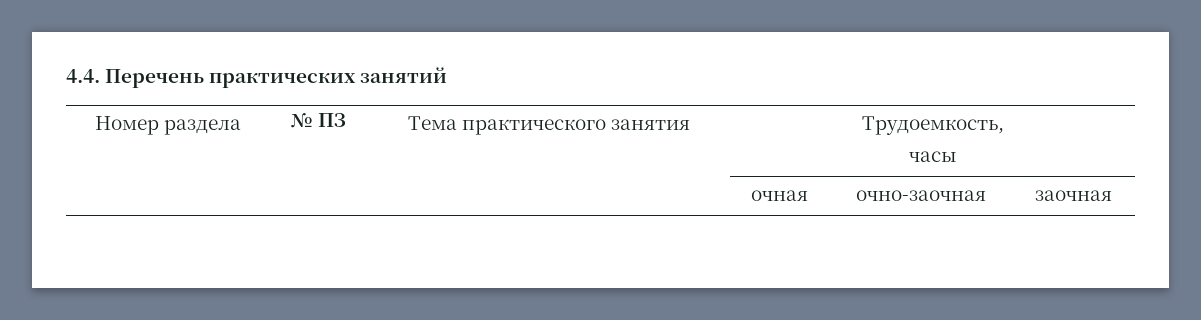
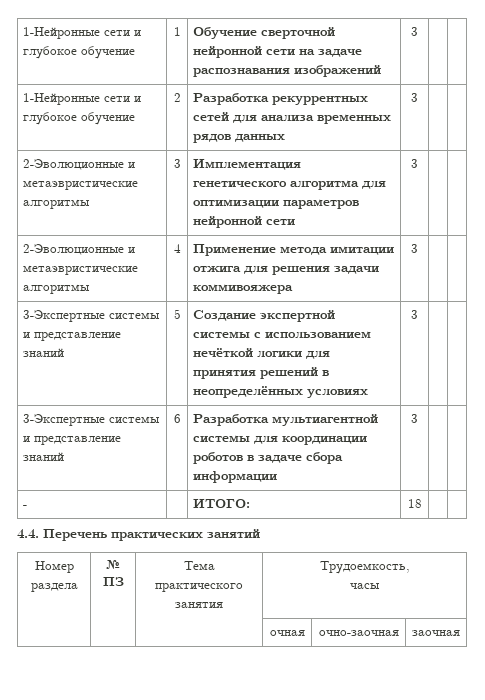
(66, 76) none -> [23,27,142,39] [23,46,136,59] [173,27,181,36] [193,27,336,39] [193,46,363,58] [193,65,382,77] [411,27,418,36] [23,93,142,105] [23,112,136,125] [173,93,181,102] [193,93,369,105] [193,112,392,124] [193,134,286,143] [411,93,418,102] [23,159,136,170] [23,180,139,190] [23,199,91,209] [173,159,181,168] [193,158,302,170] [193,180,387,190] [193,199,360,209] [193,216,296,228] [411,159,418,168] [23,244,136,255] [23,265,139,275] [23,284,91,294] [173,244,181,253] [193,244,395,256] [193,266,380,275] [193,284,294,294] [411,244,418,253] [23,310,161,322] [23,332,122,341] [23,348,65,357] [173,309,181,319] [193,310,336,322] [193,331,372,338] [193,348,331,359] [193,367,330,379] [193,386,369,398] [411,310,418,319] [23,414,161,426] [23,436,122,445] [23,452,65,461] [173,414,181,423] [193,414,379,426] [193,435,368,445] [193,452,344,464] [193,471,278,483] [411,414,418,423] [23,505,28,508] [193,498,251,509] [407,499,422,508] 1-Нейронные сети и глубокое обучение | 1 | Обучение сверточной нейронной сети на задаче распознавания изображений | 3 | | // 1-Нейронные сети и глубокое обучение | 2 | Разработка рекуррентных сетей для анализа временных рядов данных | 3 | | // 2-Эволюционные и метаэвристические алгоритмы | 3 | Имплементация генетического алгоритма для оптимизации параметров нейронной сети | 3 | | // 2-Эволюционные и метаэвристические алгоритмы | 4 | Применение метода имитации отжига для решения задачи коммивояжера | 3 | | // 3-Экспертные системы и представление знаний | 5 | Создание экспертной системы с использованием нечёткой логики для принятия решений в неопределённых условиях | 3 | | // 3-Экспертные системы и представление знаний | 6 | Разработка мультиагентной системы для координации роботов в задаче сбора информации | 3 | | // - | | ИТОГО: | 18 | | //

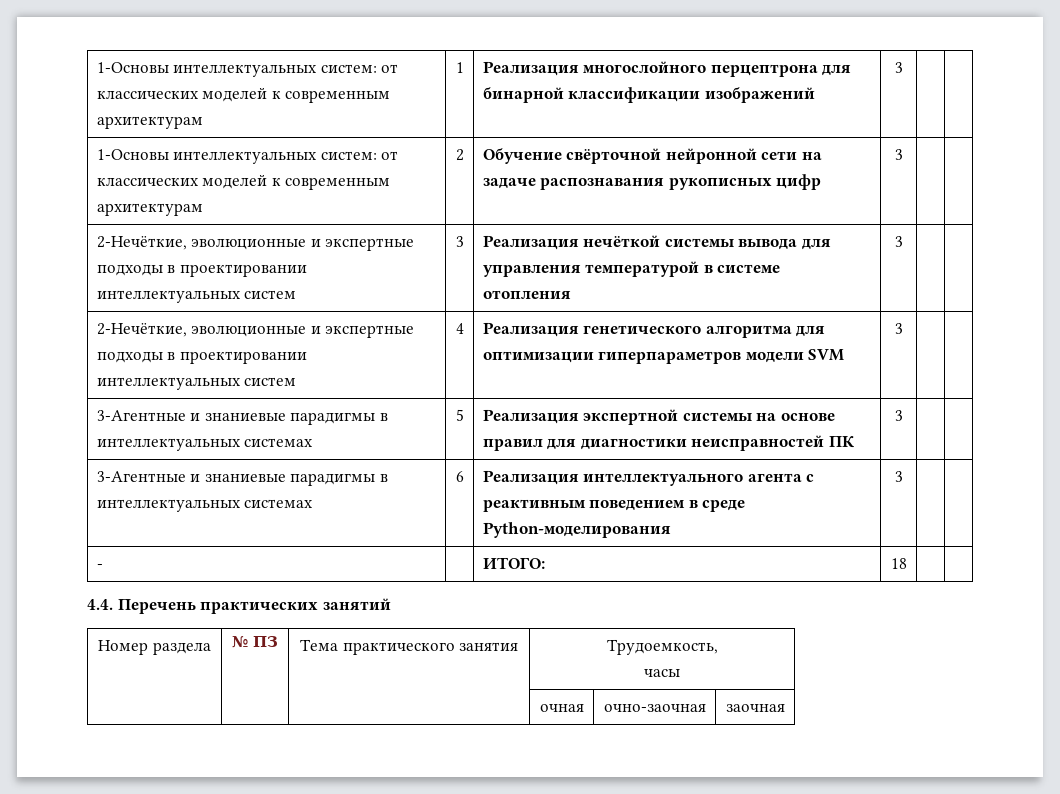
[23,27,142,39] [23,46,136,59] [173,27,181,36] [193,27,336,39] [193,46,363,58] [193,65,382,77] [411,27,418,36] [23,93,142,105] [23,112,136,125] [173,93,181,102] [193,93,369,105] [193,112,392,124] [193,134,286,143] [411,93,418,102] [23,159,136,170] [23,180,139,190] [23,199,91,209] [173,159,181,168] [193,158,302,170] [193,180,387,190] [193,199,360,209] [193,216,296,228] [411,159,418,168] [23,244,136,255] [23,265,139,275] [23,284,91,294] [173,244,181,253] [193,244,395,256] [193,266,380,275] [193,284,294,294] [411,244,418,253] [23,310,161,322] [23,332,122,341] [23,348,65,357] 1-Нейронные сети и глубокое обучение | 1 | Обучение сверточной нейронной сети на задаче распознавания изображений | 3 | | // 1-Нейронные сети и глубокое обучение | 2 | Разработка рекуррентных сетей для анализа временных рядов данных | 3 | | // 2-Эволюционные и метаэвристические алгоритмы | 3 | Имплементация генетического алгоритма для оптимизации параметров нейронной сети | 3 | | // 2-Эволюционные и метаэвристические алгоритмы | 4 | Применение метода имитации отжига для решения задачи коммивояжера | 3 | | // 3-Экспертные системы и представление знаний -> [96,62,399,77] [96,87,391,103] [96,116,203,129] [455,62,464,73] [482,61,852,77] [482,87,815,103] [894,62,903,73] [96,149,399,164] [96,174,391,190] [96,203,203,216] [455,149,464,161] [482,148,822,164] [482,174,822,190] [894,149,903,160] [96,236,415,251] [96,264,307,277] [96,290,297,303] [455,236,464,247] [482,235,831,250] [482,261,781,277] [482,290,571,299] [894,236,903,247] [96,323,415,338] [96,351,307,364] [96,377,297,390] [455,323,464,334] [482,322,826,338] [482,349,845,364] [894,323,903,334] [96,410,388,425] [96,438,314,451] 1-Основы интеллектуальных систем: от классических моделей к современным архитектурам | 1 | Реализация многослойного перцептрона для бинарной классификации изображений | 3 | | // 1-Основы интеллектуальных систем: от классических моделей к современным архитектурам | 2 | Обучение свёрточной нейронной сети на задаче распознавания рукописных цифр | 3 | | // 2-Нечёткие, эволюционные и экспертные подходы в проектировании интеллектуальных систем | 3 | Реализация нечёткой системы вывода для управления температурой в системе отопления | 3 | | // 2-Нечёткие, эволюционные и экспертные подходы в проектировании интеллектуальных систем | 4 | Реализация генетического алгоритма для оптимизации гиперпараметров модели SVM | 3 | | // 3-Агентные и знаниевые парадигмы в интеллектуальных системах
[193,310,257,321] Создание -> [482,409,579,424] Реализация
[254,331,372,338] [193,348,331,359] [193,367,330,379] [193,386,369,398] [411,310,418,319] [23,414,161,426] [23,436,122,445] [23,452,65,461] [173,414,181,423] [193,414,379,426] [193,435,368,445] [193,452,344,464] [193,471,278,483] с использованием нечёткой логики для принятия решений в неопределённых условиях | 3 | | // 3-Экспертные системы и представление знаний | 6 | Разработка мультиагентной системы для координации роботов в задаче сбора информации -> [756,413,835,421] [482,435,855,451] [894,410,903,421] [96,471,388,486] [96,499,314,512] [455,471,464,482] [482,470,815,486] [482,499,746,512] [482,522,671,538] на основе правил для диагностики неисправностей ПК | 3 | | // 3-Агентные и знаниевые парадигмы в интеллектуальных системах | 6 | Реализация интеллектуального агента с реактивным поведением в среде Python-моделирования

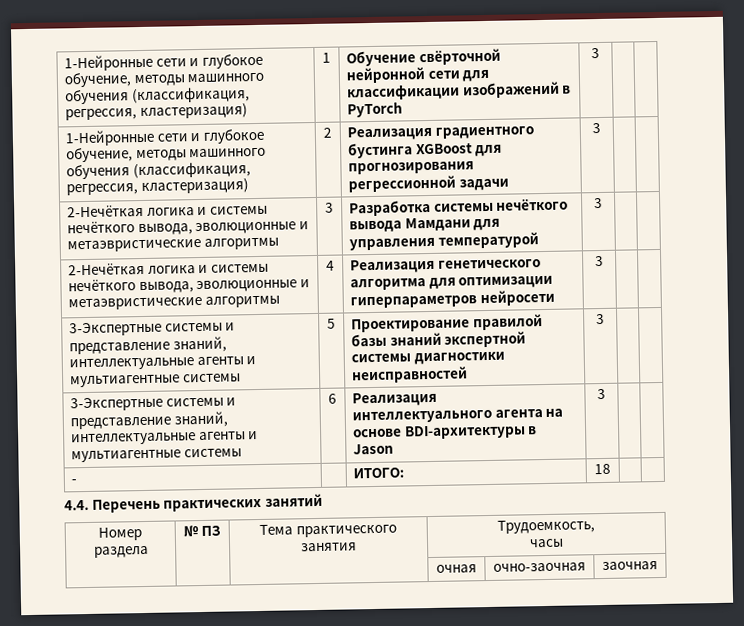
[96,62,399,77] [96,87,391,103] [96,116,203,129] [455,62,464,73] [482,61,852,77] [482,87,564,103] 1-Основы интеллектуальных систем: от классических моделей к современным архитектурам | 1 | Реализация многослойного перцептрона для бинарной -> [63,53,263,72] [63,72,265,88] [64,86,250,105] [64,103,248,121] [322,52,331,63] [345,48,501,67] [345,67,490,84] 1-Нейронные сети и глубокое обучение, методы машинного обучения (классификация, регрессия, кластеризация) | 1 | Обучение свёрточной нейронной сети для
[894,62,903,73] [96,149,399,164] [96,174,391,190] [96,203,203,216] [455,149,464,161] [482,148,822,164] [482,174,822,190] [894,149,903,160] [96,236,415,251] [96,264,307,277] [96,290,297,303] [455,236,464,247] [482,235,831,250] [482,261,781,277] [482,290,571,299] [894,236,903,247] [96,323,415,338] [96,351,307,364] [96,377,297,390] | 3 | | // 1-Основы интеллектуальных систем: от классических моделей к современным архитектурам | 2 | Обучение свёрточной нейронной сети на задаче распознавания рукописных цифр | 3 | | // 2-Нечёткие, эволюционные и экспертные подходы в проектировании интеллектуальных систем | 3 | Реализация нечёткой системы вывода для управления температурой в системе отопления | 3 | | // 2-Нечёткие, эволюционные и экспертные подходы в проектировании интеллектуальных систем -> [562,85,572,94] [346,101,403,118] [591,47,600,59] [64,128,265,147] [65,147,267,163] [65,161,251,180] [65,178,249,196] [323,127,332,138] [346,125,534,141] [347,142,503,159] [347,161,474,175] [347,175,509,193] [592,122,601,134] [66,204,268,218] [66,221,309,236] [66,237,279,253] [325,202,334,213] [348,198,569,217] [348,217,501,233] [348,232,539,251] [594,197,603,209] [67,262,269,276] [67,279,310,294] [67,295,280,311] в PyTorch | 3 | | // 1-Нейронные сети и глубокое обучение, методы машинного обучения (классификация, регрессия, кластеризация) | 2 | Реализация градиентного бустинга XGBoost для прогнозирования регрессионной задачи | 3 | | // 2-Нечёткая логика и системы нечёткого вывода, эволюционные и метаэвристические алгоритмы | 3 | Разработка системы нечёткого вывода Мамдани для управления температурой | 3 | | // 2-Нечёткая логика и системы нечёткого вывода, эволюционные и метаэвристические алгоритмы
[745,349,845,363] [894,323,903,334] [96,410,388,425] [96,438,314,451] [455,409,464,421] [482,409,835,425] [482,438,577,451] модели SVM | 3 | | // 3-Агентные и знаниевые парадигмы в интеллектуальных системах | 5 | Реализация экспертной системы на основе правил для -> [479,289,555,307] [595,255,604,267] [68,321,236,337] [68,336,227,355] [68,356,257,371] [69,373,241,388] [327,318,336,329] [350,314,543,333] [350,331,527,348] [350,353,411,363] нейросети | 3 | | // 3-Экспертные системы и представление знаний, интеллектуальные агенты и мультиагентные системы | 5 | Проектирование правилой базы знаний экспертной системы
[828,436,855,448] [894,410,903,421] [96,471,388,486] [96,499,314,512] [455,471,464,482] [482,470,815,486] [482,499,746,512] [482,522,671,538] ПК | 3 | | // 3-Агентные и знаниевые парадигмы в интеллектуальных системах | 6 | Реализация интеллектуального агента с реактивным поведением в среде Python-моделирования -> [596,313,605,325] [69,396,237,412] [69,411,228,430] [70,431,259,446] [70,448,242,463] [328,393,337,404] [351,391,437,407] [351,408,564,424] [352,424,538,440] [352,443,394,455] | 3 | | // 3-Экспертные системы и представление знаний, интеллектуальные агенты и мультиагентные системы | 6 | Реализация интеллектуального агента на основе BDI-архитектуры в Jason

